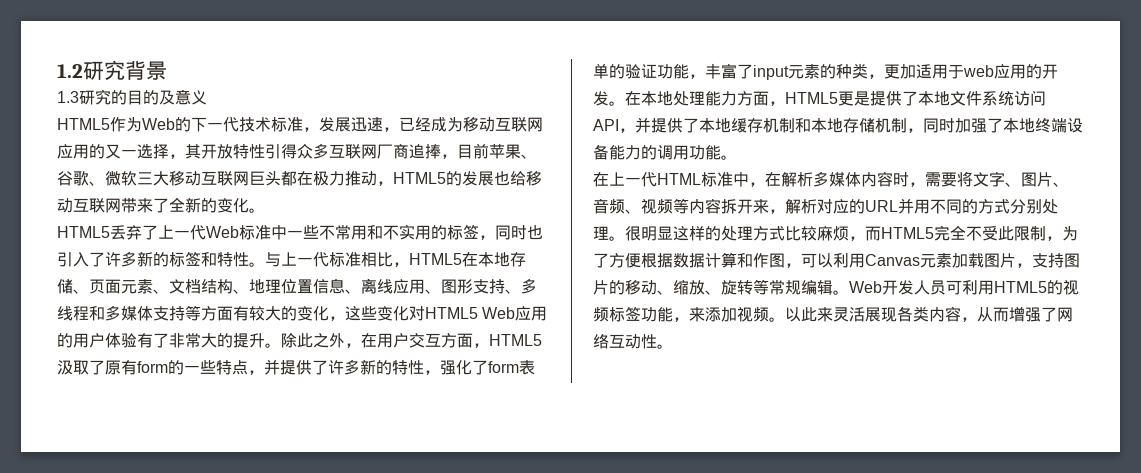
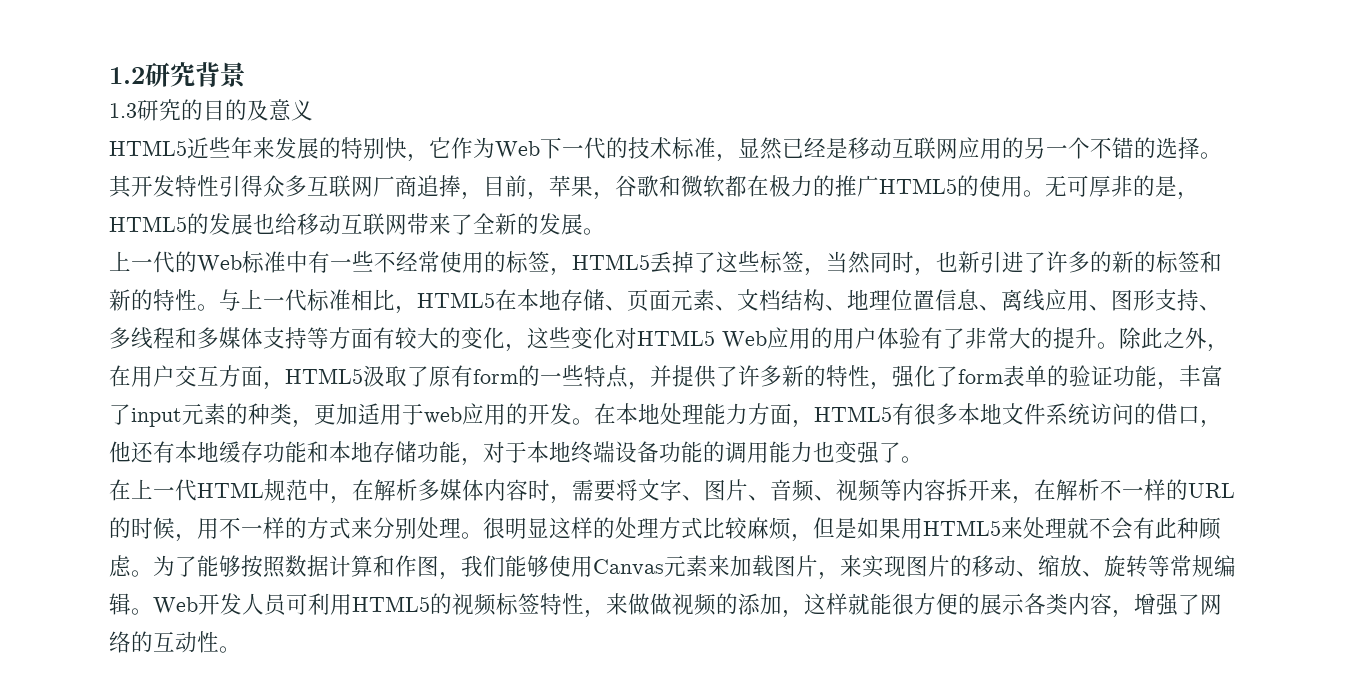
[110,117,543,132] [57,144,233,159] 作为Web的下一代技术标准，发展迅速，已经成为移动互联网应用的又一选择，其开放 -> [187,137,1222,162] [109,175,175,198] 近些年来发展的特别快，它作为Web下一代的技术标准，显然已经是移动互联网应用的另一个不错的选择。其开发
[489,144,537,159] [57,170,377,186] 苹果、谷歌、微软三大移动互联网巨头都在极力推动 -> [527,175,1177,200] ，苹果，谷歌和微软都在极力的推广HTML5的使用。无可厚非的是
[217,198,265,213] [57,224,543,240] [57,251,137,267] 变化。 // HTML5丢弃了上一代Web标准中一些不常用和不实用的标签，同时也引入了许多 -> [539,213,605,235] [109,251,1112,276] 发展。 // 上一代的Web标准中有一些不经常使用的标签，HTML5丢掉了这些标签，当然同时，也新引进了许多的
(217, 259) none -> [109,289,153,311] 新的
[838,91,918,106] 更是提供了 -> [892,403,958,425] 有很多
[593,117,699,133] API，并提供了 -> [1134,403,1222,428] [109,441,175,463] 的借口，他还有
[763,118,795,133] 机制 -> [263,441,307,463] 功能
[875,118,1083,133] [593,144,721,160] 机制，同时加强了本地终端设备能力的调用功能 -> [417,441,901,466] 功能，对于本地终端设备功能的调用能力也变强了
[701,172,733,187] 标准 -> [264,479,308,501] 规范
[785,198,1010,214] 解析对应的URL并用不同的方式 -> [1034,479,1235,501] [109,517,373,542] 在解析不一样的URL的时候，用不一样的方式来
[865,225,1078,241] [593,253,673,268] 而HTML5完全不受此限制，为了方便根据 -> [813,517,1221,540] [109,555,285,578] 但是如果用HTML5来处理就不会有此种顾虑。为了能够按照
[801,253,849,268] 可以利 -> [461,555,571,577] 我们能够使
(952, 260) none -> [708,555,730,577] 来
[1032,253,1064,268] 支持 -> [840,555,906,578] 来实现
[641,306,897,322] 功能，来添加视频。以此来灵活展现 -> [540,593,1024,618] 特性，来做做视频的添加，这样就能很方便的展示
[977,307,1009,322] 从而 -> (1134, 614) none
(609, 341) none -> [131,631,153,652] 的

